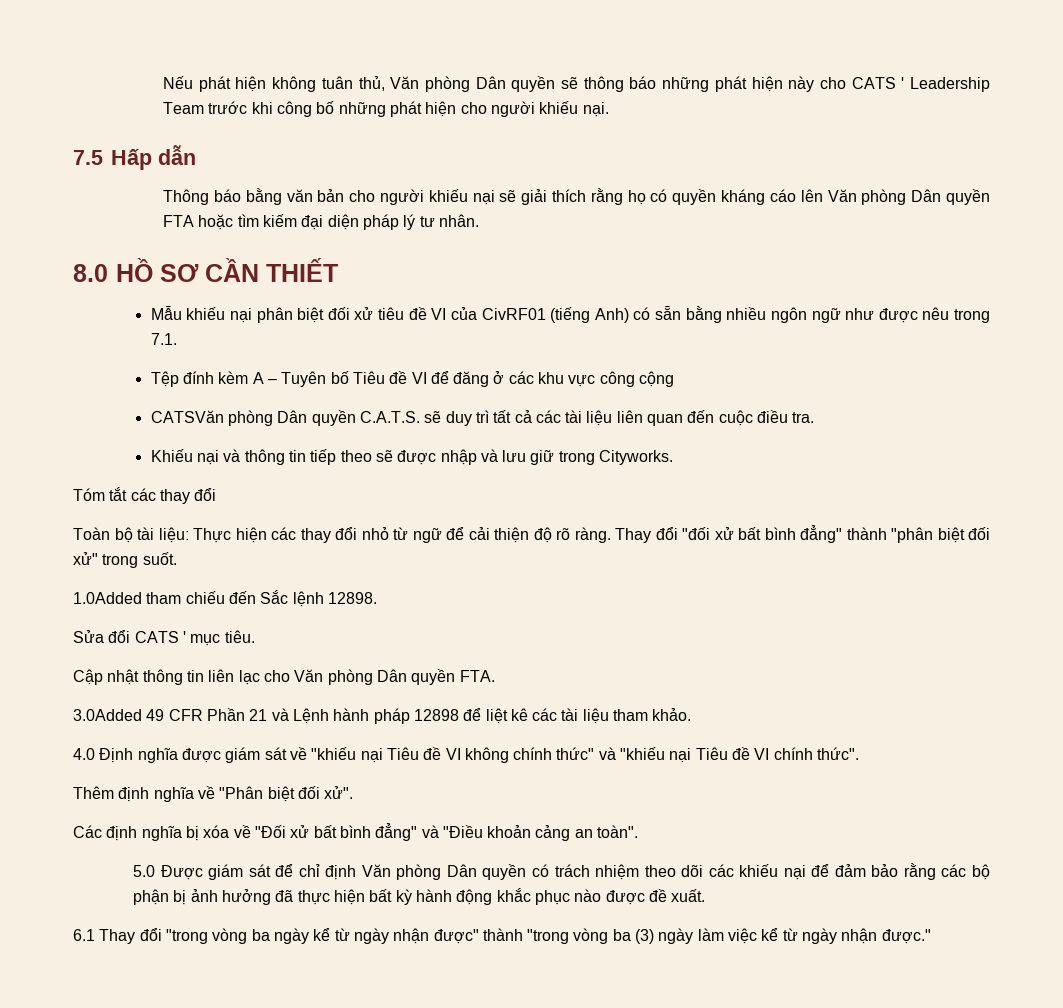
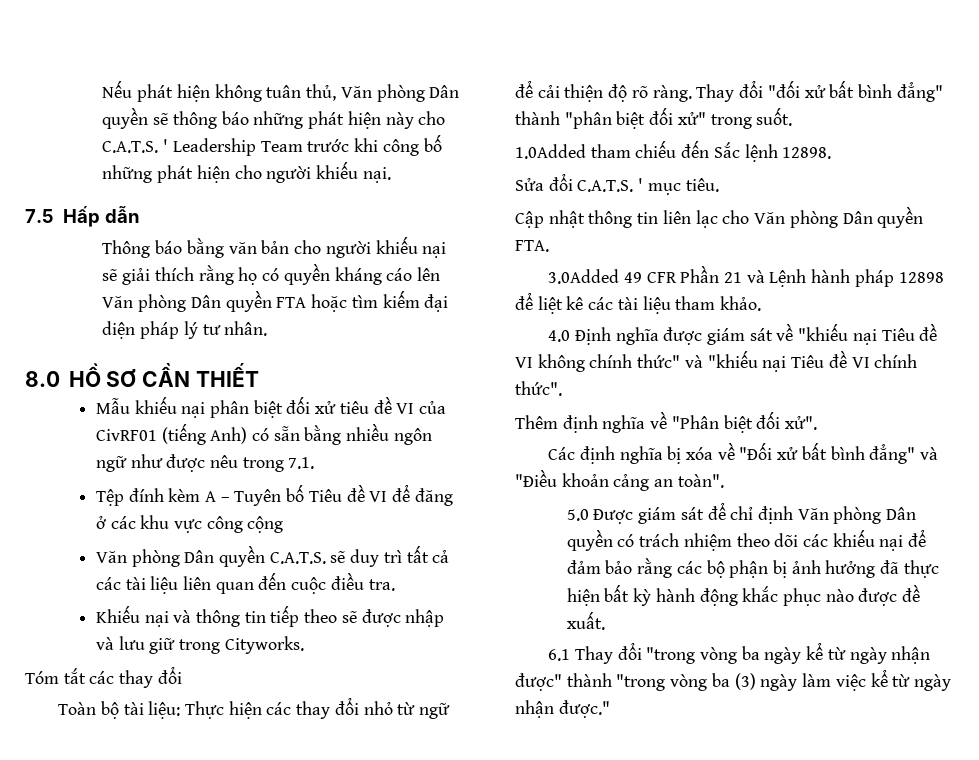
[851,77,896,89] CATS -> [102,141,159,153] C.A.T.S.
[150,410,224,423] CATSVăn -> [95,551,127,563] Văn
[134,631,179,643] CATS -> [577,180,634,192] C.A.T.S.

